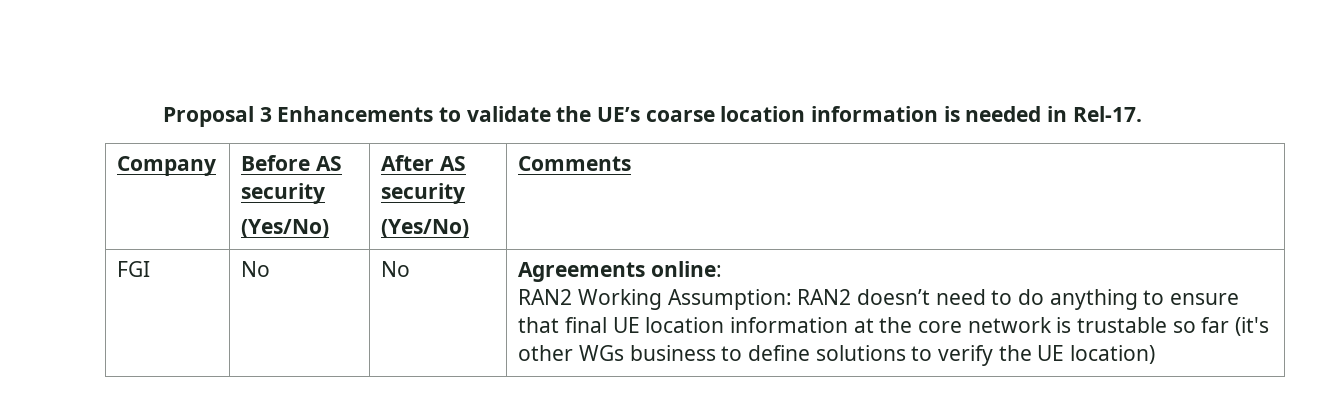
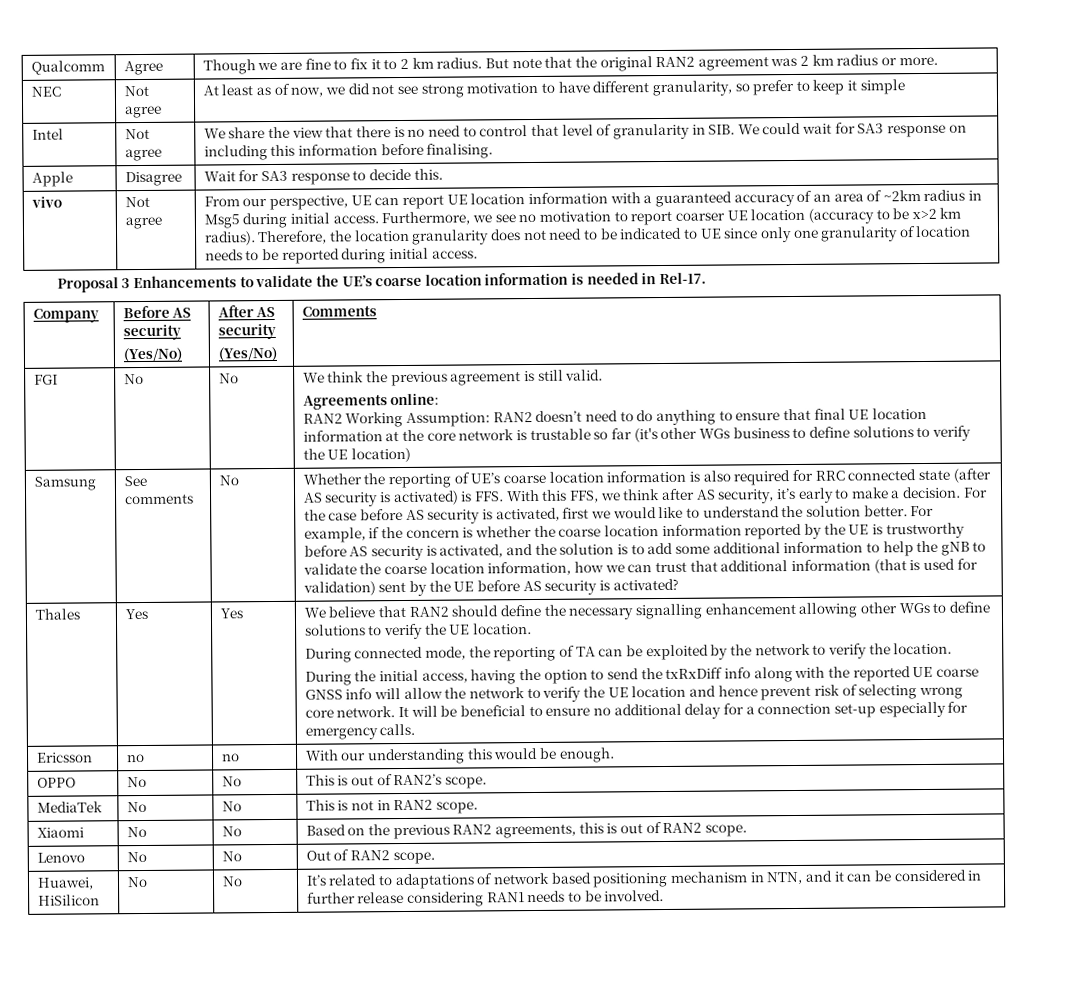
(163, 116) none -> [30,60,105,75] [123,60,163,76] [202,54,938,75] [30,86,61,97] [123,85,149,97] [124,105,162,119] [202,79,905,98] [31,128,64,140] [124,128,150,140] [124,148,162,162] [203,122,967,140] [203,143,494,161] [31,171,73,187] [124,171,182,187] [203,168,443,185] [30,196,62,208] [124,196,150,208] [124,216,162,230] [203,189,983,211] [203,207,962,229] [203,225,972,246] [204,247,478,264] Qualcomm | Agree | Though we are fine to fix it to 2 km radius. But note that the original RAN2 agreement was 2 km radius or more. // NEC | Not agree | At least as of now, we did not see strong motivation to have different granularity, so prefer to keep it simple // Intel | Not agree | We share the view that there is no need to control that level of granularity in SIB. We could wait for SA3 response on including this information before finalising. // Apple | Disagree | Wait for SA3 response to decide this. // vivo | Not agree | From our perspective, UE can report UE location information with a guaranteed accuracy of an area of ~2km radius in Msg5 during initial access. Furthermore, we see no motivation to report coarser UE location (accuracy to be x>2 km radius). Therefore, the location granularity does not need to be indicated to UE since only one granularity of location needs to be reported during initial access. //
(411, 269) none -> [302,369,604,387] We think the previous agreement is still valid. //
(1155, 354) none -> [33,476,96,491] [123,475,147,487] [124,493,194,505] [218,475,239,486] [302,468,991,489] [303,486,988,507] [303,505,935,524] [303,522,965,543] [303,540,987,561] [302,558,978,576] [302,578,679,596] [34,608,80,620] [124,608,148,620] [219,608,243,619] [303,601,990,620] [304,623,533,640] [304,642,953,663] [304,666,979,686] [304,684,963,702] [304,701,969,719] [304,723,416,740] [35,752,93,763] [126,753,145,763] [221,753,240,762] [304,747,615,765] [36,777,76,788] [126,776,147,788] [221,776,242,787] [305,773,488,789] [36,801,103,813] [126,801,147,813] [221,801,242,812] [305,799,479,814] [36,827,84,838] [126,826,147,838] [221,826,242,837] [305,822,747,840] [36,852,85,863] [126,851,147,863] [221,851,242,862] [305,849,435,865] [36,877,94,890] [37,894,100,906] [126,876,148,888] [221,876,243,887] [305,869,983,890] [306,890,665,907] // Samsung | See comments | No | Whether the reporting of UE’s coarse location information is also required for RRC connected state (after AS security is activated) is FFS. With this FFS, we think after AS security, it’s early to make a decision. For the case before AS security is activated, first we would like to understand the solution better. For example, if the concern is whether the coarse location information reported by the UE is trustworthy before AS security is activated, and the solution is to add some additional information to help the gNB to validate the coarse location information, how we can trust that additional information (that is used for validation) sent by the UE before AS security is activated? // Thales | Yes | Yes | We believe that RAN2 should define the necessary signalling enhancement allowing other WGs to define solutions to verify the UE location. // During connected mode, the reporting of TA can be exploited by the network to verify the location. // During the initial access, having the option to send the txRxDiff info along with the reported UE coarse GNSS info will allow the network to verify the UE location and hence prevent risk of selecting wrong core network. It will be beneficial to ensure no additional delay for a connection set-up especially for emergency calls. // Ericsson | no | no | With our understanding this would be enough. // OPPO | No | No | This is out of RAN2’s scope. // MediaTek | No | No | This is not in RAN2 scope. // Xiaomi | No | No | Based on the previous RAN2 agreements, this is out of RAN2 scope. // Lenovo | No | No | Out of RAN2 scope. // Huawei, HiSilicon | No | No | It’s related to adaptations of network based positioning mechanism in NTN, and it can be considered in further release considering RAN1 needs to be involved.

